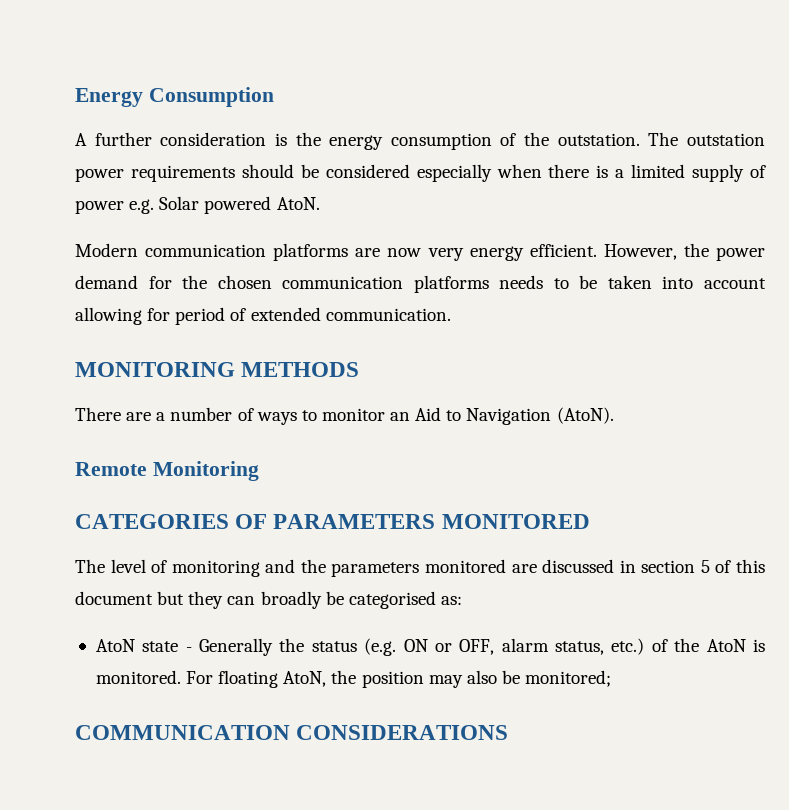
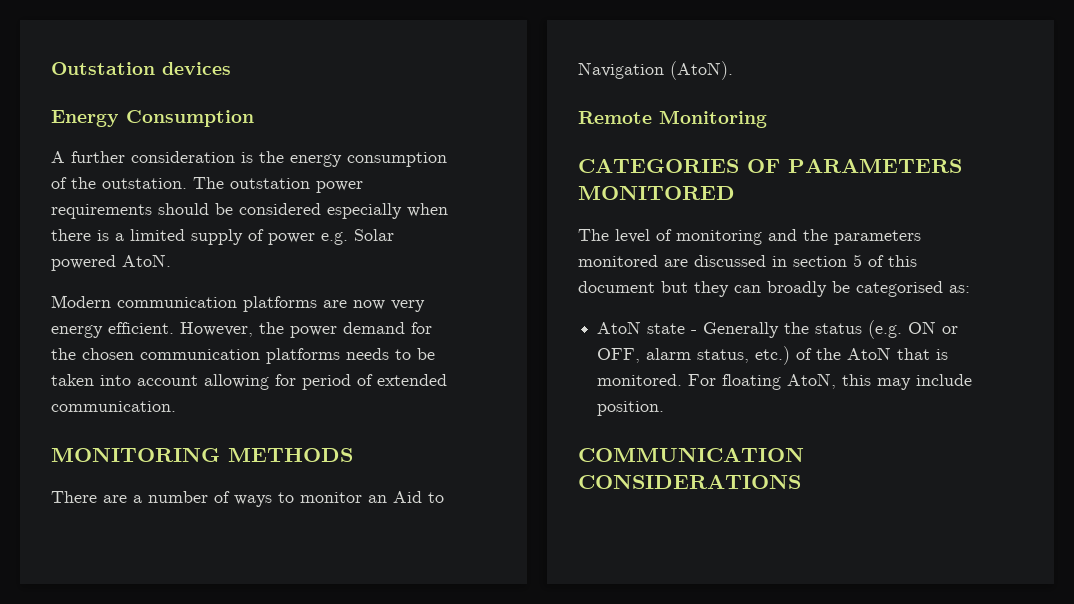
(75, 97) none -> [51,62,231,75] Outstation devices //
(746, 645) none -> [897,348,931,360] that
[331,670,612,688] the position may also be monitored; -> [842,374,973,390] [597,401,665,416] this may include position.

